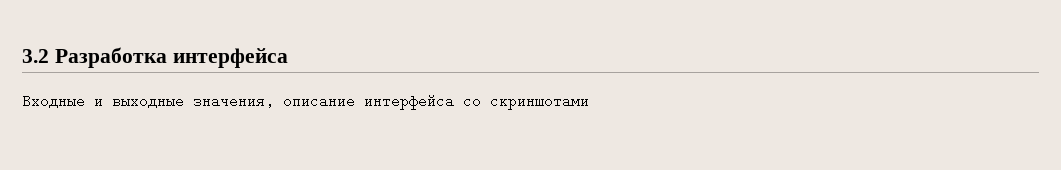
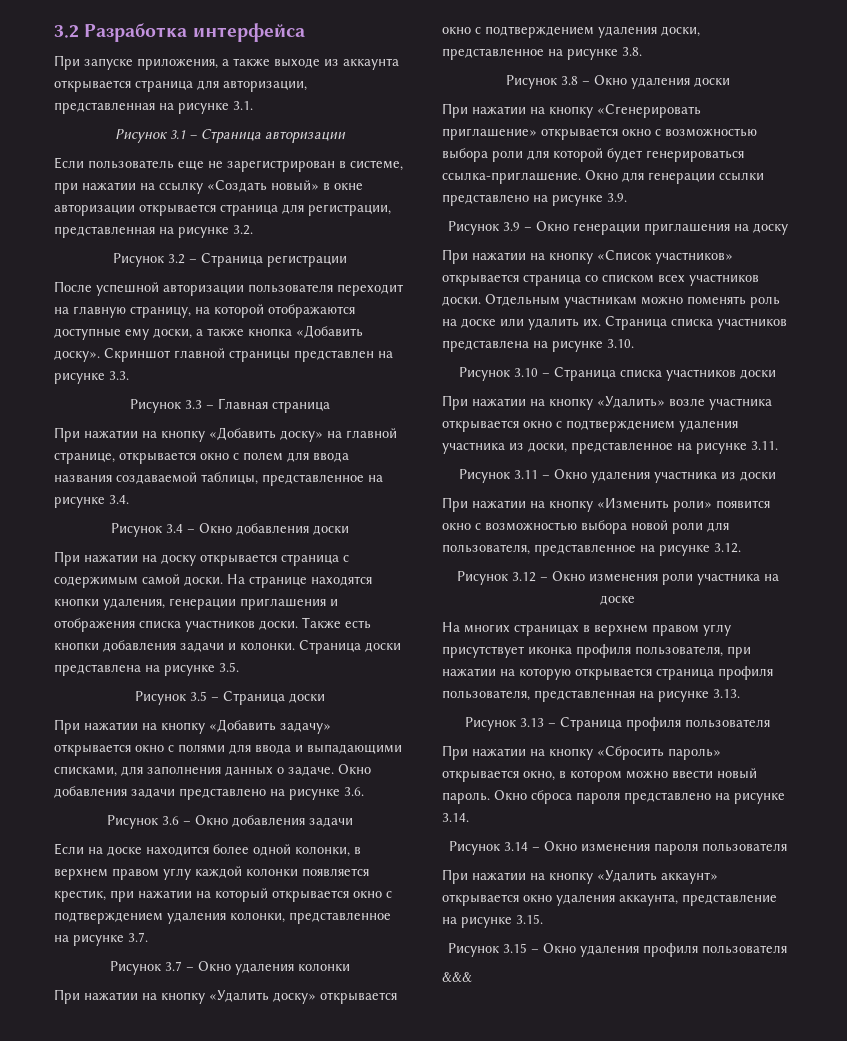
[22,92,589,110] Входные и выходные значения, описание интерфейса со скриншотами -> [54,55,399,70] [54,80,307,92] [54,101,253,114] [114,129,346,143] [54,157,403,172] [54,180,363,194] [54,204,391,216] [54,225,253,238] [112,253,347,267] [54,281,403,296] [54,304,355,318] [54,325,363,340] [54,348,393,362] [54,371,129,384] [129,398,330,413] [54,427,397,442] [54,452,349,464] [54,472,383,486] [54,495,129,508] [110,523,349,537] [54,551,349,566] [54,574,372,588] [54,598,338,610] [54,617,371,632] [54,640,401,654] [54,662,239,676] [134,691,325,705] [54,719,331,734] [54,744,402,756] [54,764,371,777] [54,786,364,800] [106,815,353,829] [54,843,361,857] [54,866,369,880] [54,888,392,902] [54,912,391,924] [54,932,148,946] [109,961,350,975] [54,989,397,1004] [442,26,700,38] [442,47,642,60] [505,75,730,89] [442,103,701,118] [442,128,757,140] [442,148,744,162] [442,170,764,184] [442,193,627,206] [447,221,788,235] [442,249,733,264] [442,274,759,286] [442,294,780,308] [442,316,787,330] [442,339,634,352] [459,367,776,381] [442,395,772,410] [442,420,738,432] [442,441,778,454] [459,469,776,483] [442,497,770,512] [442,520,729,534] [442,543,741,556] [456,571,779,585] [600,595,635,605] [442,622,731,636] [442,644,751,658] [442,666,773,680] [442,689,740,702] [465,717,770,731] [442,745,721,760] [442,768,757,782] [442,790,785,804] [442,813,469,822] [448,841,787,855] [442,869,718,884] [442,894,777,906] [442,914,543,928] [448,943,787,957] [442,972,472,982] При запуске приложения, а также выходе из аккаунта открывается страница для авторизации, представленная на рисунке 3.1. // Рисунок 3.1 – Страница авторизации // Если пользователь еще не зарегистрирован в системе, при нажатии на ссылку «Создать новый» в окне авторизации открывается страница для регистрации, представленная на рисунке 3.2. // Рисунок 3.2 – Страница регистрации // После успешной авторизации пользователя переходит на главную страницу, на которой отображаются доступные ему доски, а также кнопка «Добавить доску». Скриншот главной страницы представлен на рисунке 3.3. // Рисунок 3.3 – Главная страница // При нажатии на кнопку «Добавить доску» на главной странице, открывается окно с полем для ввода названия создаваемой таблицы, представленное на рисунке 3.4. // Рисунок 3.4 – Окно добавления доски // При нажатии на доску открывается страница с содержимым самой доски. На странице находятся кнопки удаления, генерации приглашения и отображения списка участников доски. Также есть кнопки добавления задачи и колонки. Страница доски представлена на рисунке 3.5. // Рисунок 3.5 – Страница доски // При нажатии на кнопку «Добавить задачу» открывается окно с полями для ввода и выпадающими списками, для заполнения данных о задаче. Окно добавления задачи представлено на рисунке 3.6. // Рисунок 3.6 – Окно добавления задачи // Если на доске находится более одной колонки, в верхнем правом углу каждой колонки появляется крестик, при нажатии на который открывается окно с подтверждением удаления колонки, представленное на рисунке 3.7. // Рисунок 3.7 – Окно удаления колонки // При нажатии на кнопку «Удалить доску» открывается окно с подтверждением удаления доски, представленное на рисунке 3.8. // Рисунок 3.8 – Окно удаления доски // При нажатии на кнопку «Сгенерировать приглашение» открывается окно с возможностью выбора роли для которой будет генерироваться ссылка-приглашение. Окно для генерации ссылки представлено на рисунке 3.9. // Рисунок 3.9 – Окно генерации приглашения на доску // При нажатии на кнопку «Список участников» открывается страница со списком всех участников доски. Отдельным участникам можно поменять роль на доске или удалить их. Страница списка участников представлена на рисунке 3.10. // Рисунок 3.10 – Страница списка участников доски // При нажатии на кнопку «Удалить» возле участника открывается окно с подтверждением удаления участника из доски, представленное на рисунке 3.11. // Рисунок 3.11 – Окно удаления участника из доски // При нажатии на кнопку «Изменить роли» появится окно с возможностью выбора новой роли для пользователя, представленное на рисунке 3.12. // Рисунок 3.12 – Окно изменения роли участника на доске // На многих страницах в верхнем правом углу присутствует иконка профиля пользователя, при нажатии на которую открывается страница профиля пользователя, представленная на рисунке 3.13. // Рисунок 3.13 – Страница профиля пользователя // При нажатии на кнопку «Сбросить пароль» открывается окно, в котором можно ввести новый пароль. Окно сброса пароля представлено на рисунке 3.14. // Рисунок 3.14 – Окно изменения пароля пользователя // При нажатии на кнопку «Удалить аккаунт» открывается окно удаления аккаунта, представление на рисунке 3.15. // Рисунок 3.15 – Окно удаления профиля пользователя // &&&

